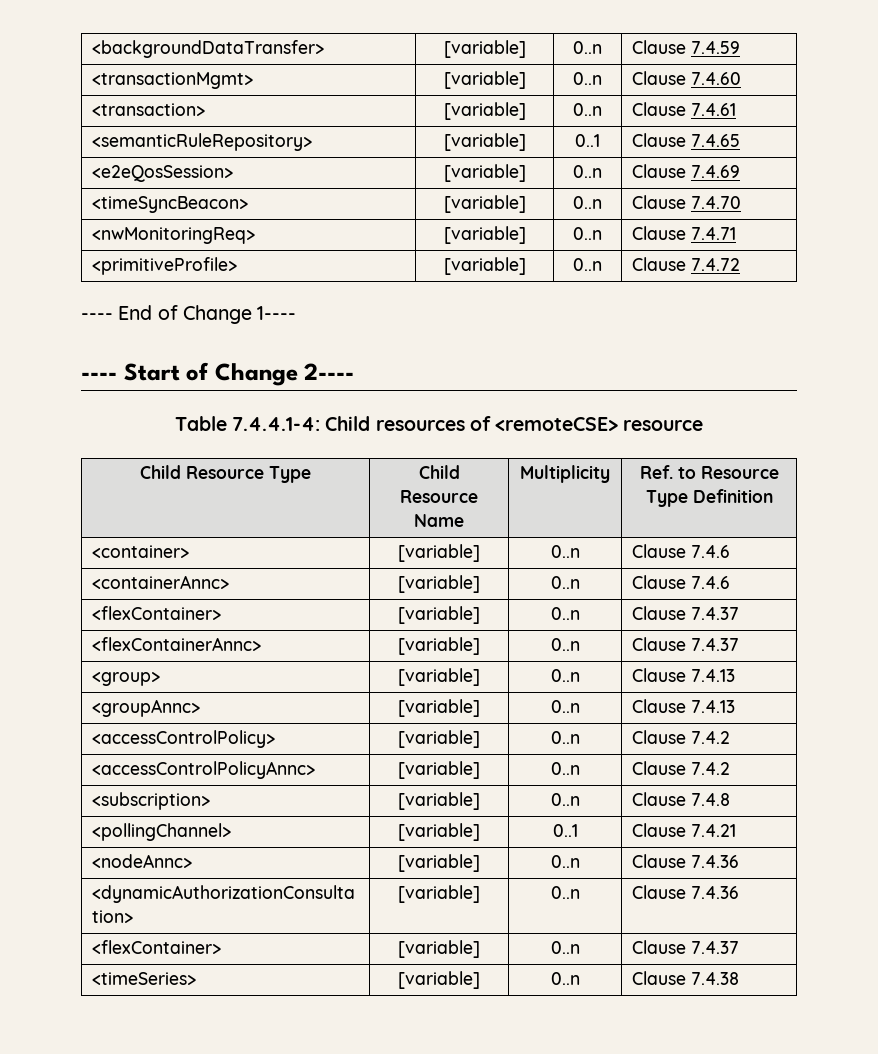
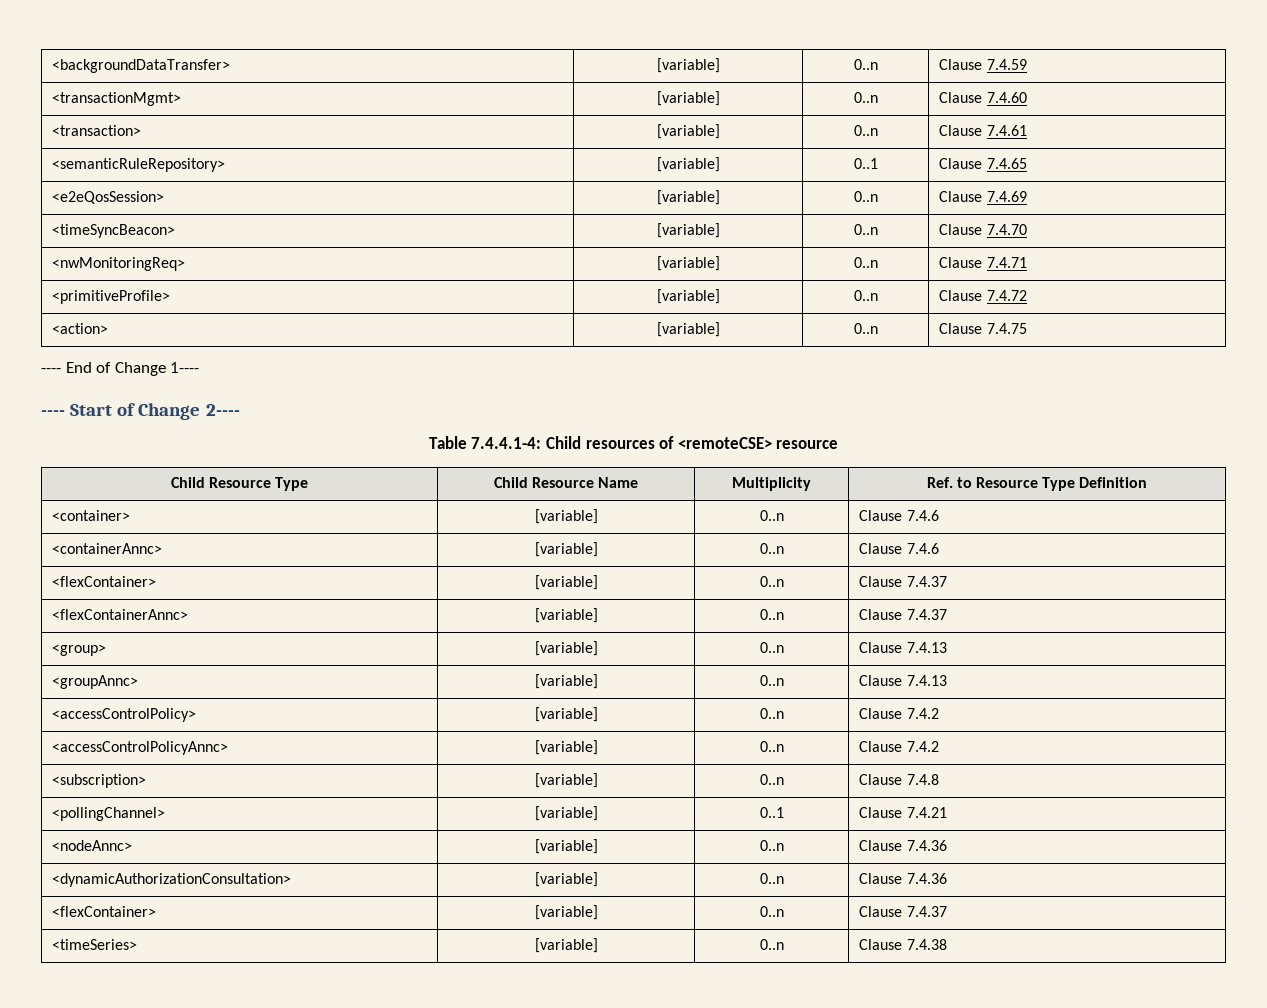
(740, 264) none -> [52,323,109,334] [656,322,720,337] [853,323,878,334] [939,323,1027,334] // <action> | [variable] | 0..n | Clause 7.4.75

